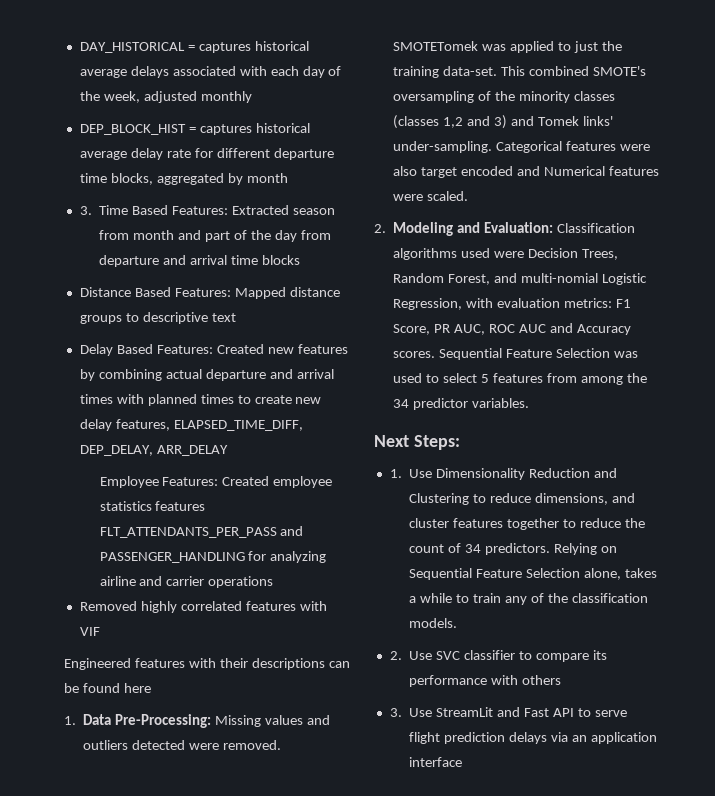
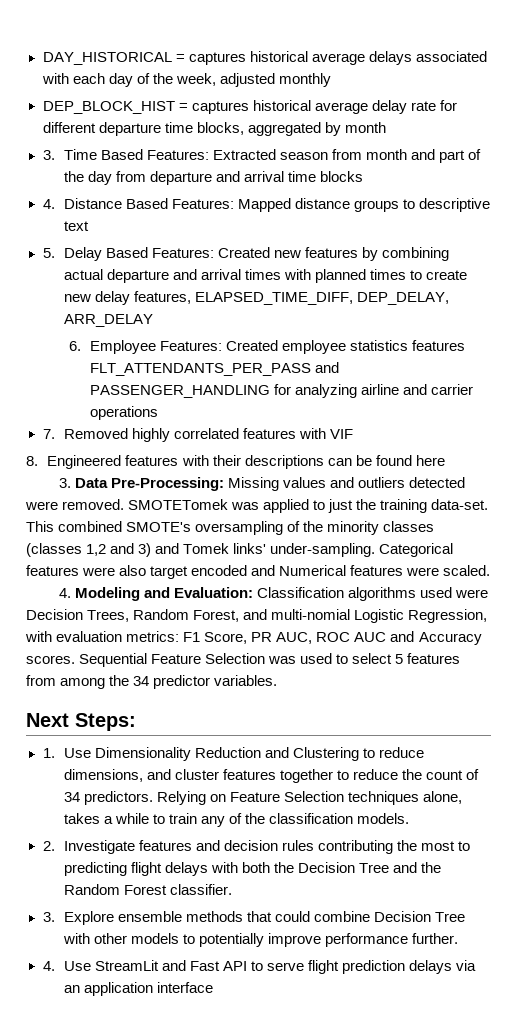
(300, 260) none -> [42,199,55,209] 4.
(236, 317) none -> [42,248,55,258] 5.
(228, 450) none -> [68,341,81,351] 6.
(274, 582) none -> [42,429,55,439] 7.
(100, 631) none -> [26,456,38,466] 8.
[64,716,76,725] 1. -> [58,478,71,488] 3.
[374,224,386,233] 2. -> [58,588,71,598] 4.
[409,568,581,580] Sequential Feature Selection -> [230,791,420,805] Feature Selection techniques
[409,650,607,662] [409,675,562,687] [389,708,402,717] Use SVC classifier to compare its performance with others // 3. -> [63,840,471,854] [63,862,442,876] [63,884,233,895] [42,911,466,925] [62,933,459,947] [42,961,55,971] Investigate features and decision rules contributing the most to predicting flight delays with both the Decision Tree and the Random Forest classifier. // 3. Explore ensemble methods that could combine Decision Tree with other models to potentially improve performance further. // 4.

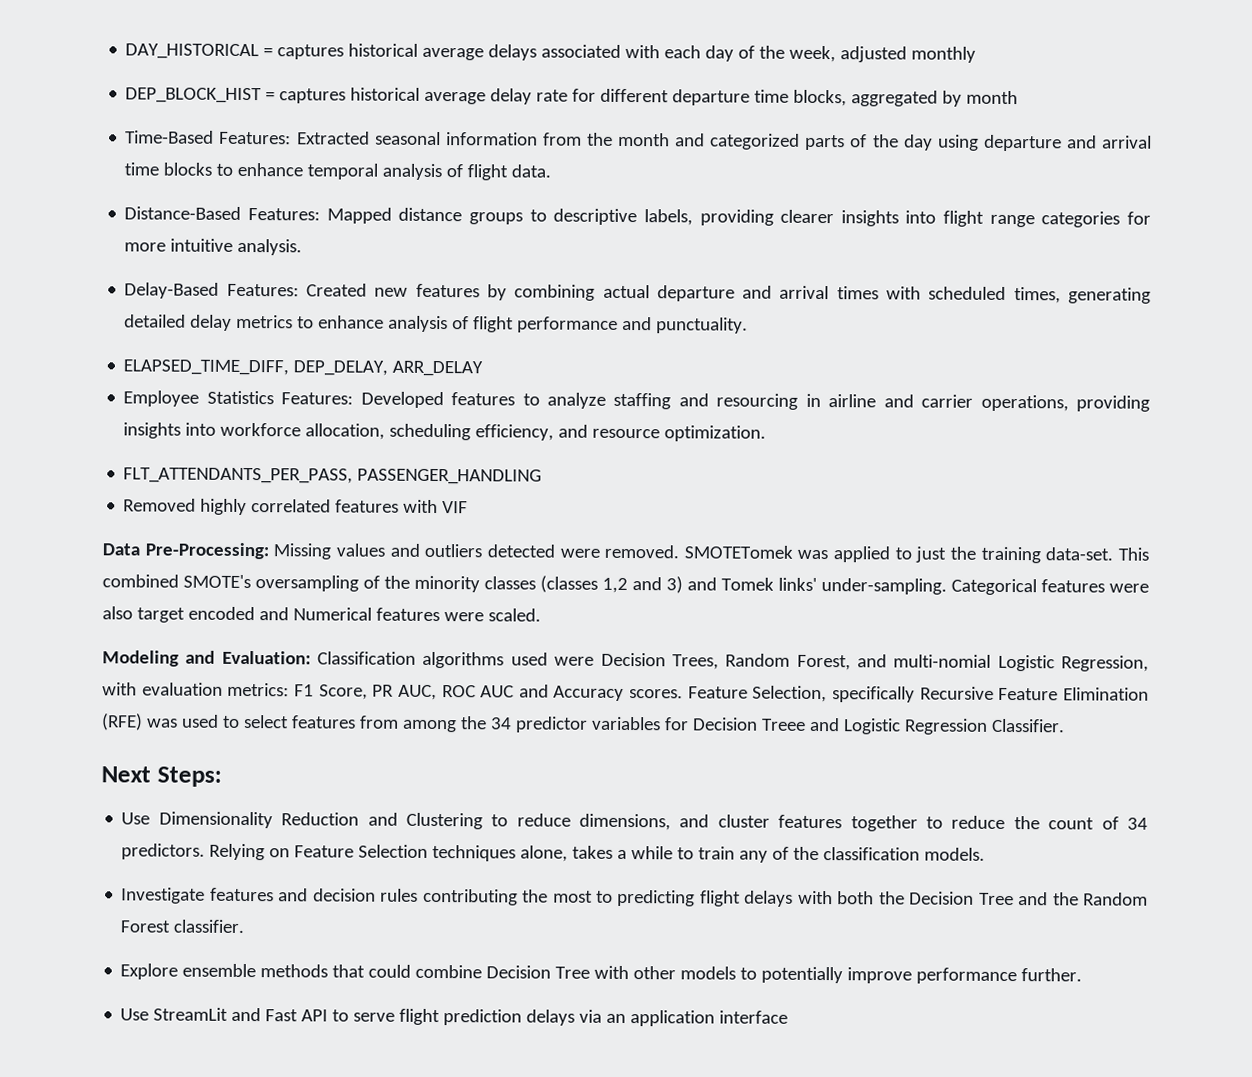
[42,149,466,163] 3. Time Based Features: Extracted season from month and part -> [125,130,846,151] Time-Based Features: Extracted seasonal information from the month and categorized parts
[116,171,147,182] from -> [937,134,979,151] using
[42,198,168,209] // 4. Distance Based -> [216,162,552,181] [124,206,242,220] to enhance temporal analysis of flight data. // Distance-Based
[63,221,89,231] [42,247,148,261] text // 5. Delay Based -> [643,209,1151,228] [124,238,303,256] [124,282,220,299] labels, providing clearer insights into flight range categories for more intuitive analysis. // Delay-Based
[315,269,468,283] [63,291,450,305] [63,314,153,327] [68,340,466,354] [90,362,340,376] [90,384,474,398] [90,406,159,420] [42,429,55,439] planned times to create new delay features, ELAPSED_TIME_DIFF, DEP_DELAY, ARR_DELAY // 6. Employee Features: Created employee statistics features FLT_ATTENDANTS_PER_PASS and PASSENGER_HANDLING for analyzing airline and carrier operations // 7. -> [928,286,1151,304] [124,314,749,334] [123,359,484,377] [123,390,1151,412] [123,422,767,442] [123,467,543,485] scheduled times, generating detailed delay metrics to enhance analysis of flight performance and punctuality. // ELAPSED_TIME_DIFF, DEP_DELAY, ARR_DELAY // Employee Statistics Features: Developed features to analyze staffing and resourcing in airline and carrier operations, providing insights into workforce allocation, scheduling efficiency, and resource optimization. // FLT_ATTENDANTS_PER_PASS, PASSENGER_HANDLING //
[26,455,445,469] [58,478,71,488] 8. Engineered features with their descriptions can be found here // 3. -> (469, 507) none
[58,588,71,598] 4. -> (541, 615) none
[79,653,266,667] Sequential Feature Selection -> [687,685,1149,703] [101,713,143,731] Feature Selection, specifically Recursive Feature Elimination (RFE)
[395,654,404,664] 5 -> (289, 721) none
[214,675,278,686] variables. -> [590,716,1065,735] variables for Decision Treee and Logistic Regression Classifier.
[42,748,55,758] 1. -> (222, 776) none
[42,841,55,851] 2. -> (986, 854) none
[42,912,55,922] 3. -> (245, 926) none
[42,961,55,971] 4. -> (1083, 975) none

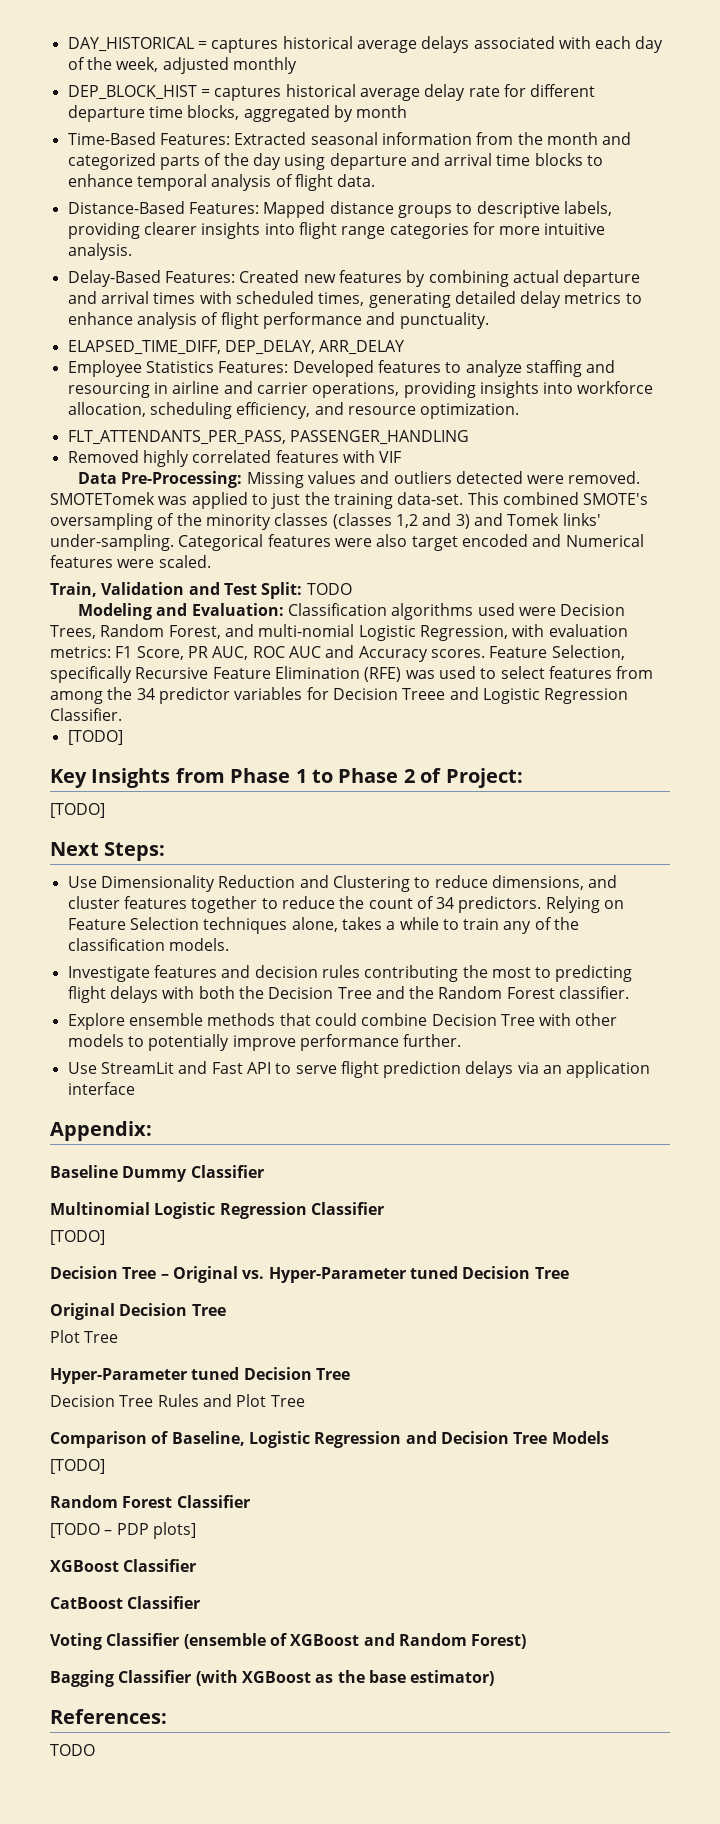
(541, 615) none -> [50,582,352,599] // Train, Validation and Test Split: TODO
(1065, 725) none -> [67,730,123,745] [50,768,523,788] [50,803,105,818] // [TODO] // Key Insights from Phase 1 to Phase 2 of Project: // [TODO]
(789, 1017) none -> [50,1121,152,1141] [50,1165,264,1182] [50,1202,384,1219] [50,1230,105,1245] [50,1266,569,1283] [50,1303,226,1320] [50,1330,119,1343] [50,1367,350,1384] [50,1394,305,1407] [50,1431,609,1448] [50,1459,105,1474] [50,1495,250,1508] [50,1522,196,1539] [50,1559,197,1572] [50,1596,201,1609] [50,1633,527,1650] [50,1670,495,1687] [50,1709,167,1724] [50,1744,95,1756] // Appendix: // Baseline Dummy Classifier // Multinomial Logistic Regression Classifier // [TODO] // Decision Tree – Original vs. Hyper-Parameter tuned Decision Tree // Original Decision Tree // Plot Tree // Hyper-Parameter tuned Decision Tree // Decision Tree Rules and Plot Tree // Comparison of Baseline, Logistic Regression and Decision Tree Models // [TODO] // Random Forest Classifier // [TODO – PDP plots] // XGBoost Classifier // CatBoost Classifier // Voting Classifier (ensemble of XGBoost and Random Forest) // Bagging Classifier (with XGBoost as the base estimator) // References: // TODO

